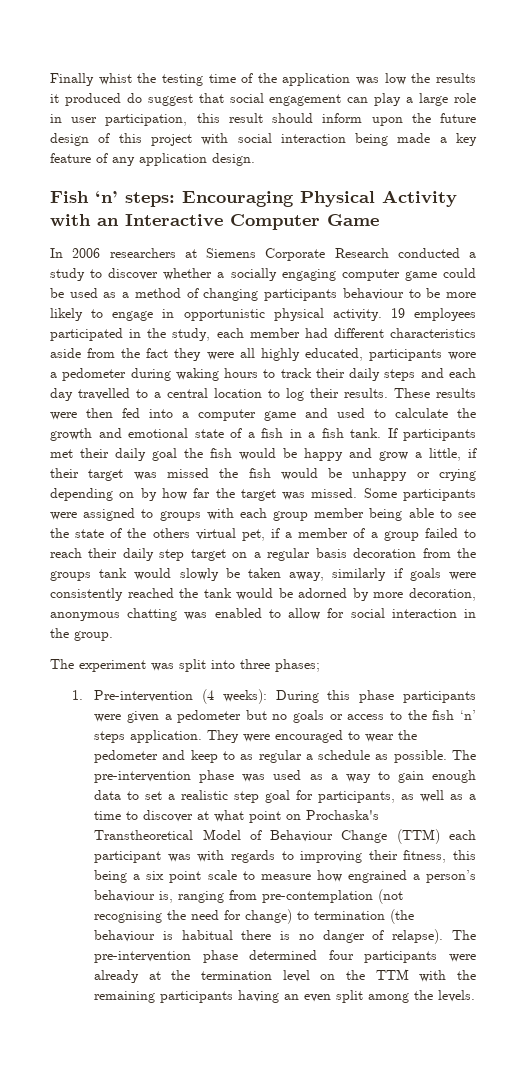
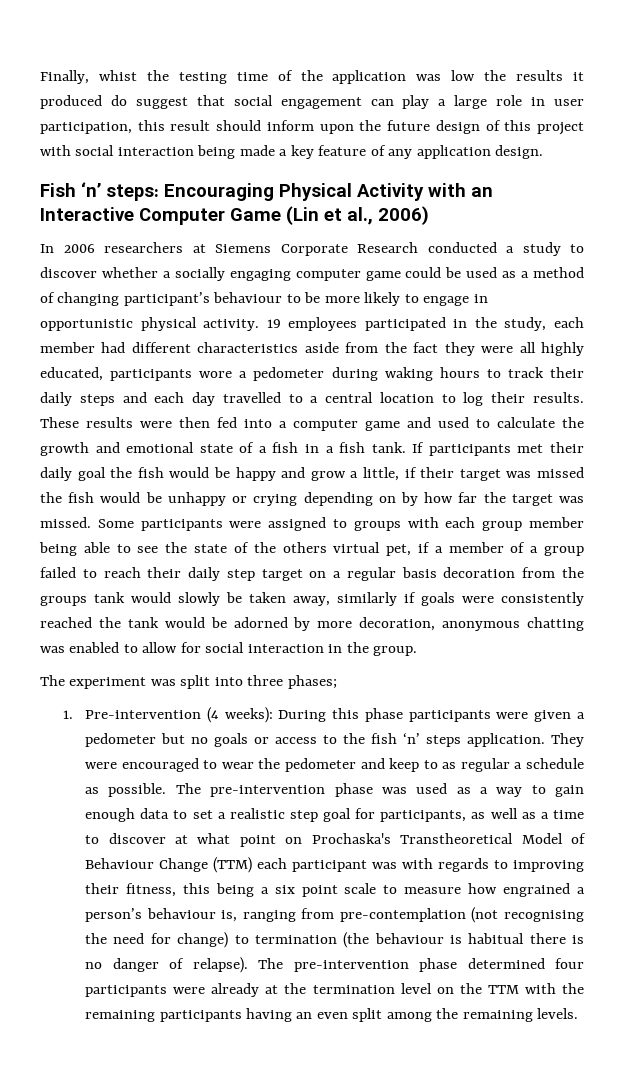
[50,73,94,86] Finally -> [40,70,89,84] Finally,
(379, 220) none -> [286,206,429,225] (Lin et al., 2006)
[264,289,338,301] participants -> [123,292,210,306] participant’s
(434, 995) none -> [462,1010,533,1022] remaining

